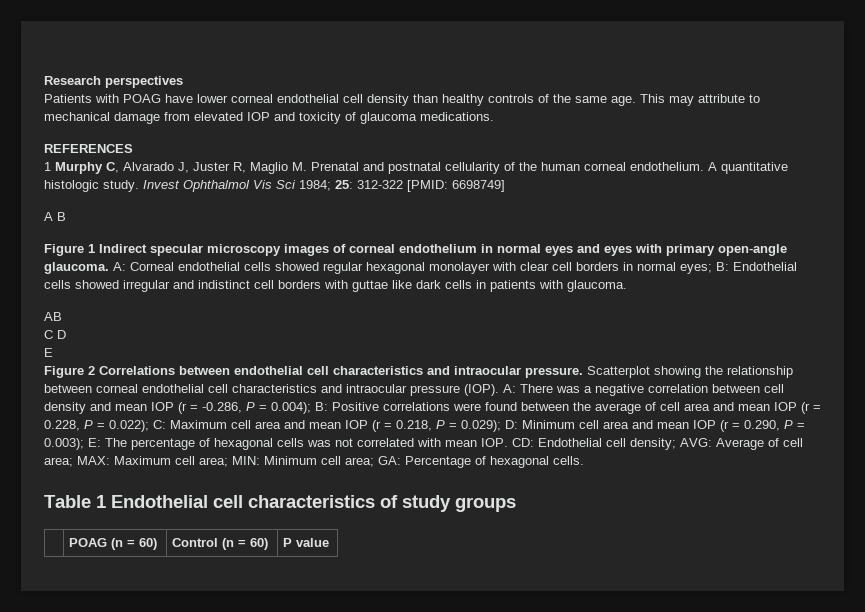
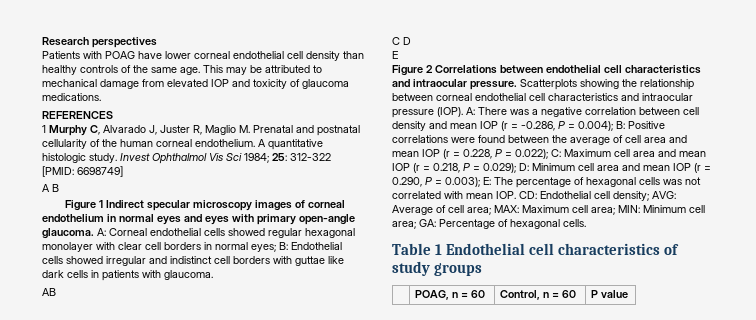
[698,94,745,103] attribute -> [250,65,310,73] be attributed
[587,366,650,378] Scatterplot -> [520,79,577,90] Scatterplots
[69,538,158,550] [172,538,269,550] POAG (n = 60) | Control (n = 60) -> [414,290,485,300] [499,290,576,300] POAG, n = 60 | Control, n = 60

